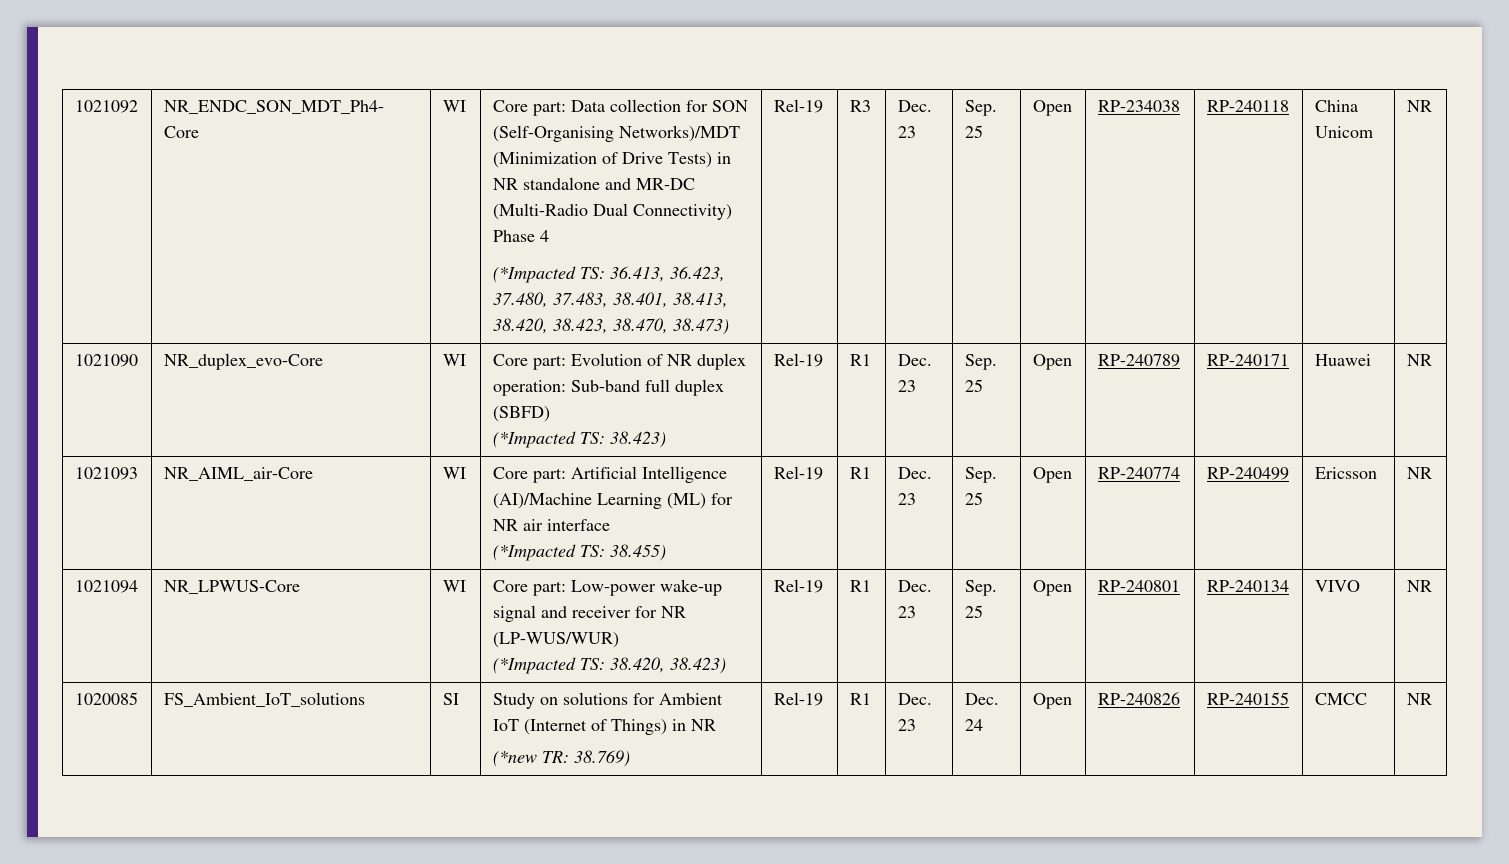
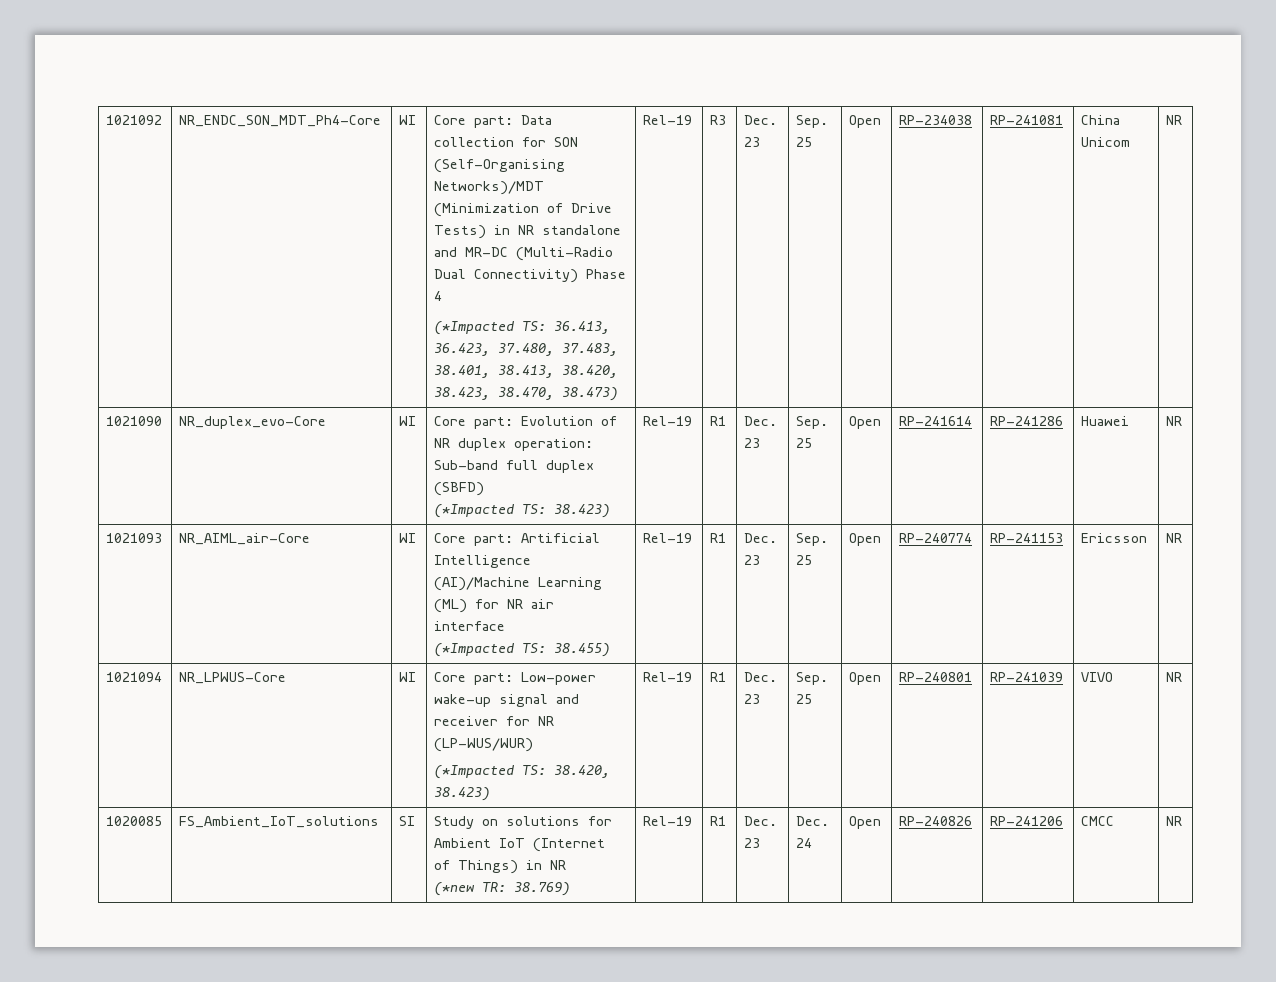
[1206,100,1289,112] RP-240118 -> [990,115,1064,125] RP-241081
[1097,354,1180,367] [1206,354,1289,366] RP-240789 | RP-240171 -> [899,416,973,426] [990,416,1064,426] RP-241614 | RP-241286
[1206,467,1289,480] RP-240499 -> [990,533,1064,543] RP-241153
[1206,580,1289,592] RP-240134 -> [990,672,1064,682] RP-241039
[1206,692,1289,705] RP-240155 -> [990,816,1064,826] RP-241206

